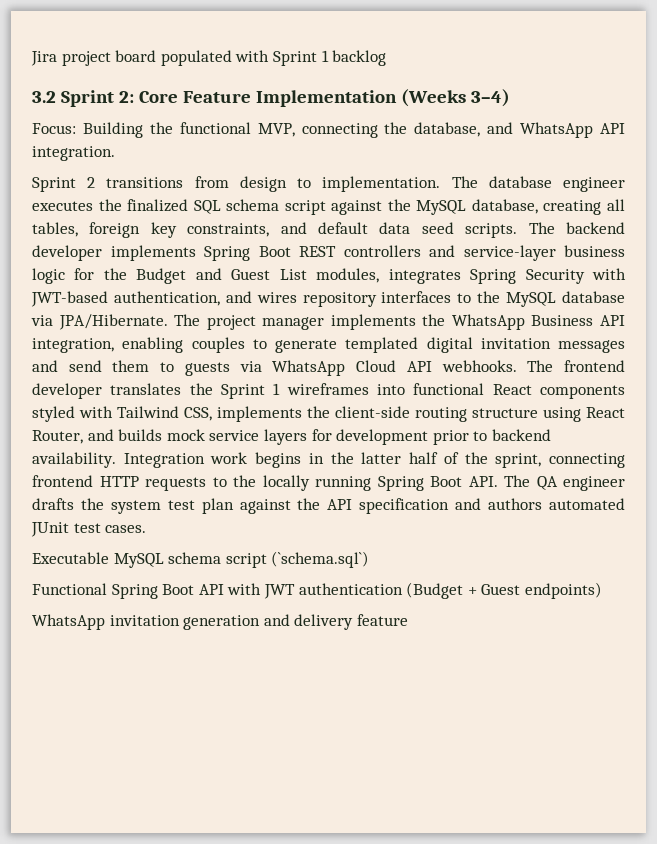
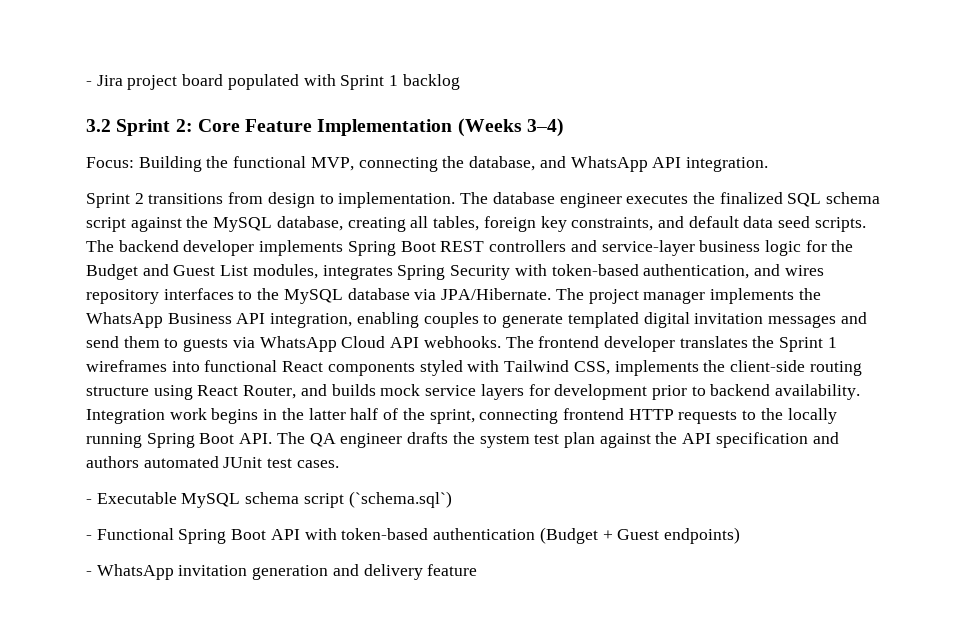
(31, 58) none -> [86,81,92,86] -
[31,291,108,307] JWT-based -> [551,264,639,276] token-based
(147, 529) none -> [86,499,92,504] -
(370, 559) none -> [86,535,92,540] -
[263,584,295,599] JWT -> [341,528,429,540] token-based
(602, 590) none -> [86,571,92,576] -

